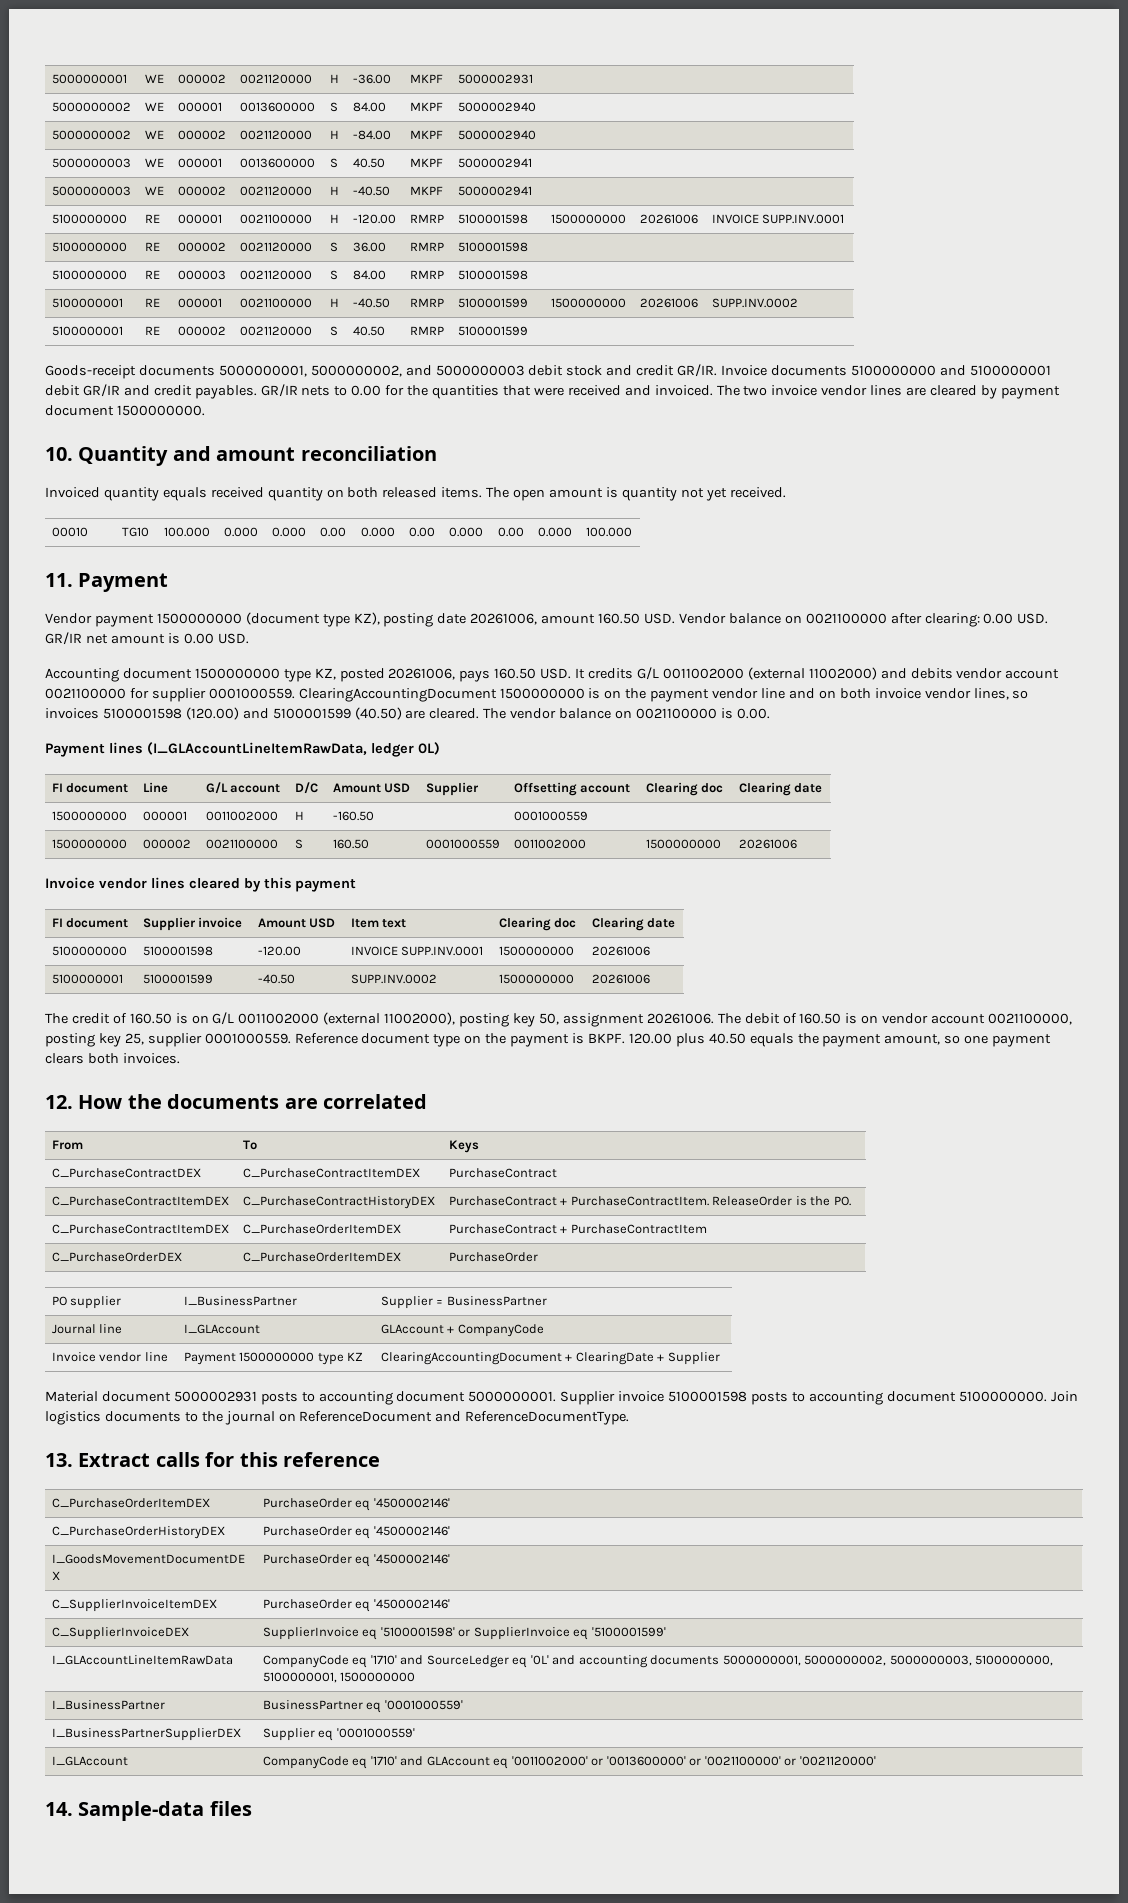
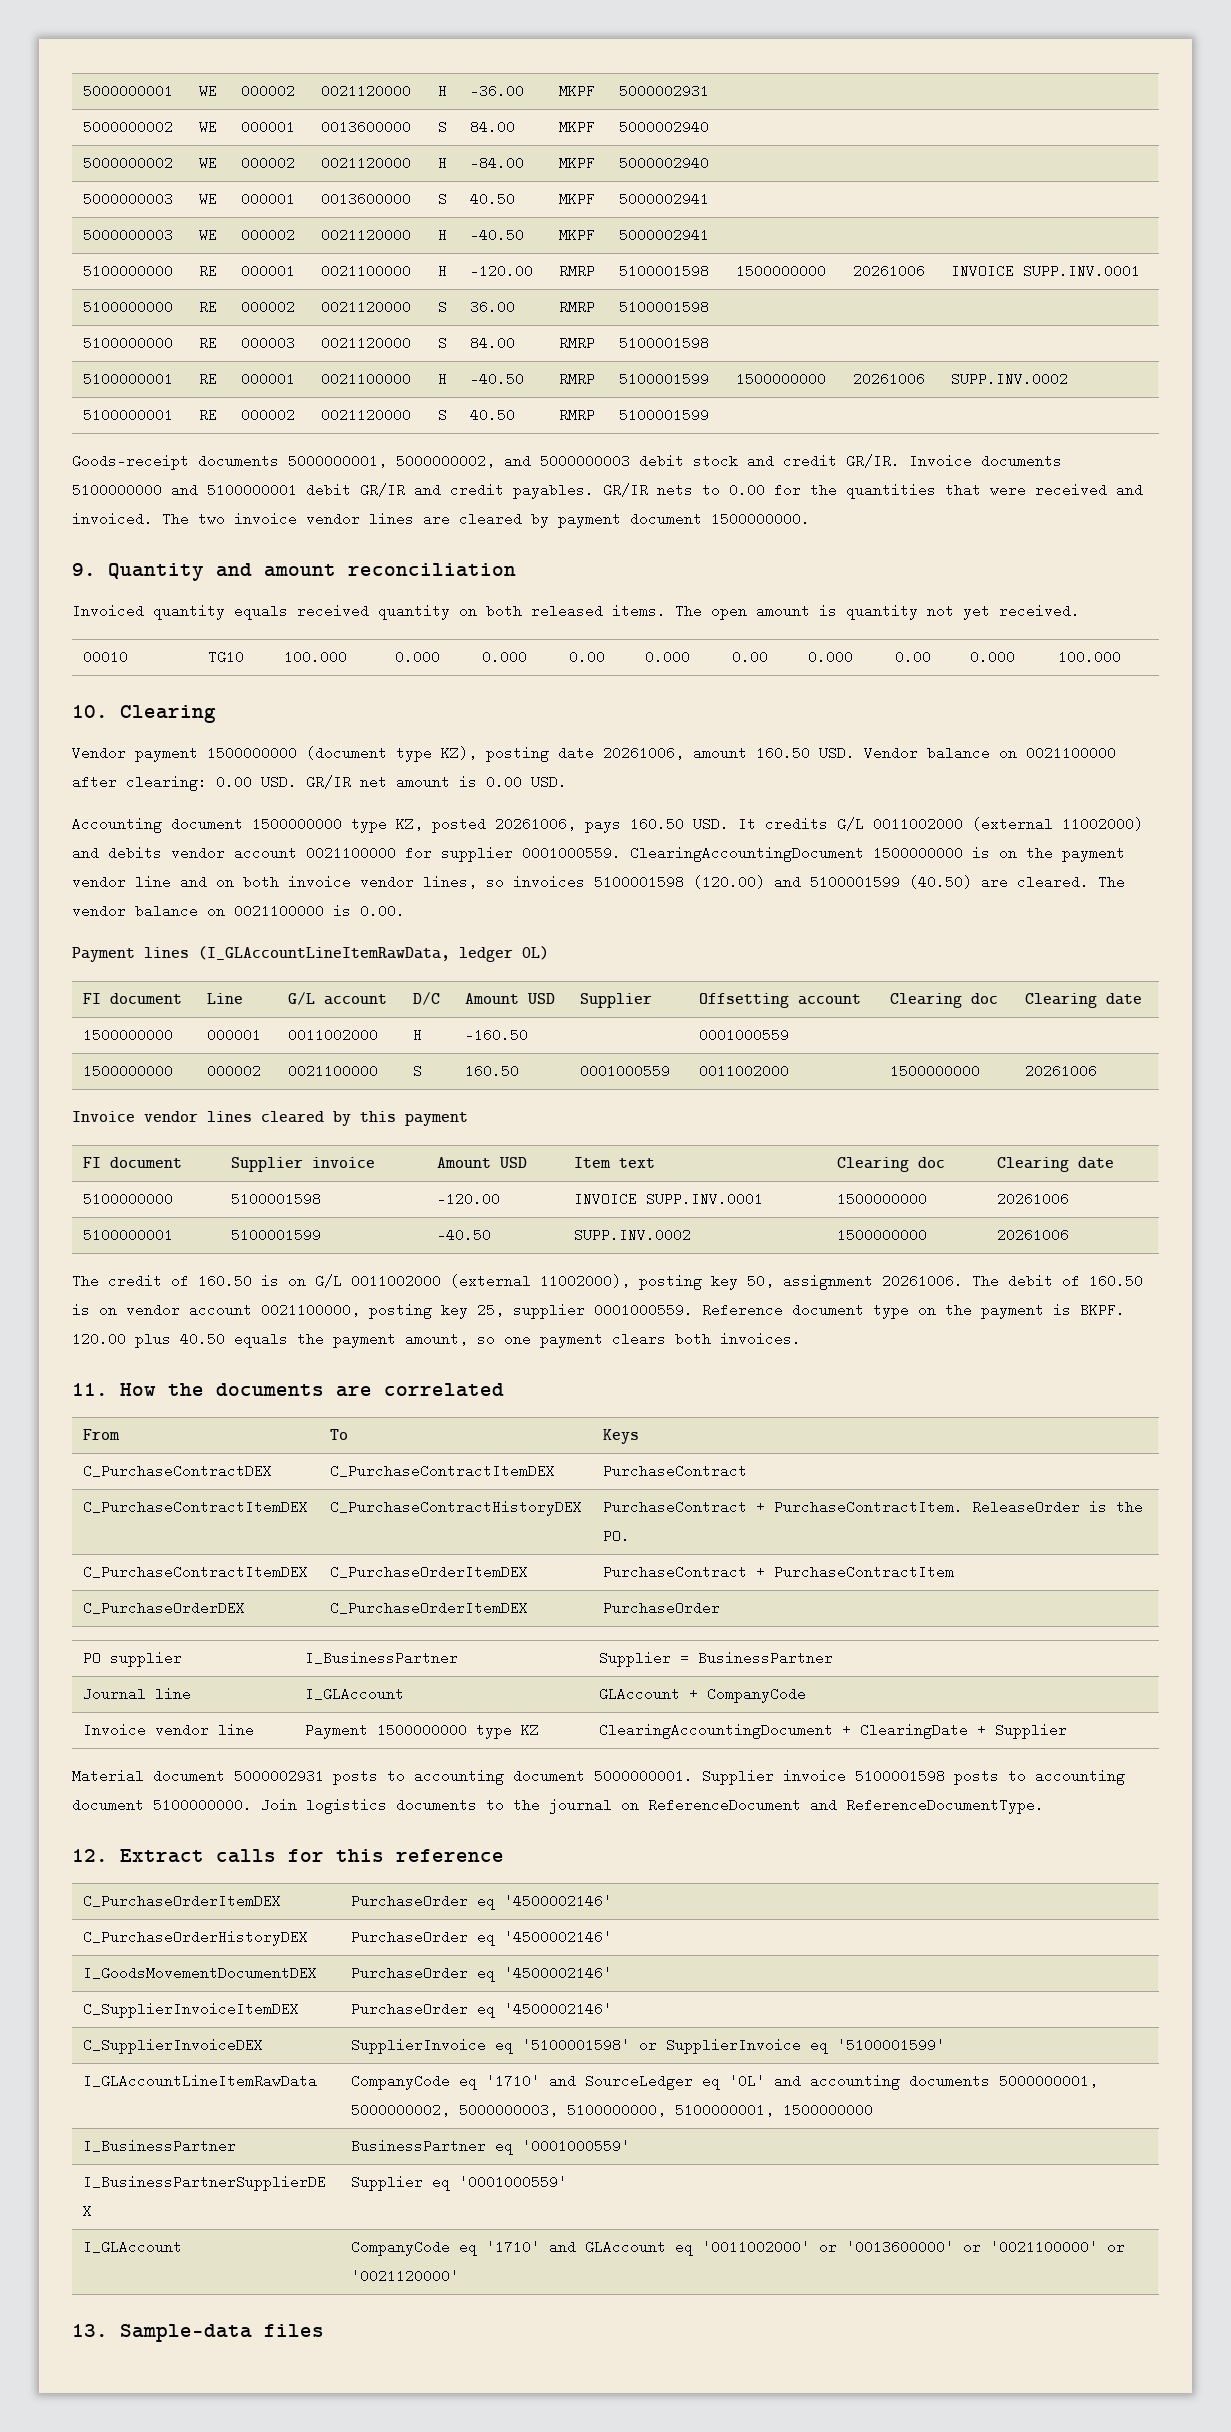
[45,447,73,461] 10. -> [72,563,96,576] 9.
[45,573,169,592] 11. Payment -> [72,705,216,723] 10. Clearing
[45,1095,73,1109] 12. -> [72,1383,108,1396] 11.
[45,1453,73,1467] 13. -> [72,1849,108,1862] 12.
[45,1802,73,1816] 14. -> [72,2324,108,2337] 13.

